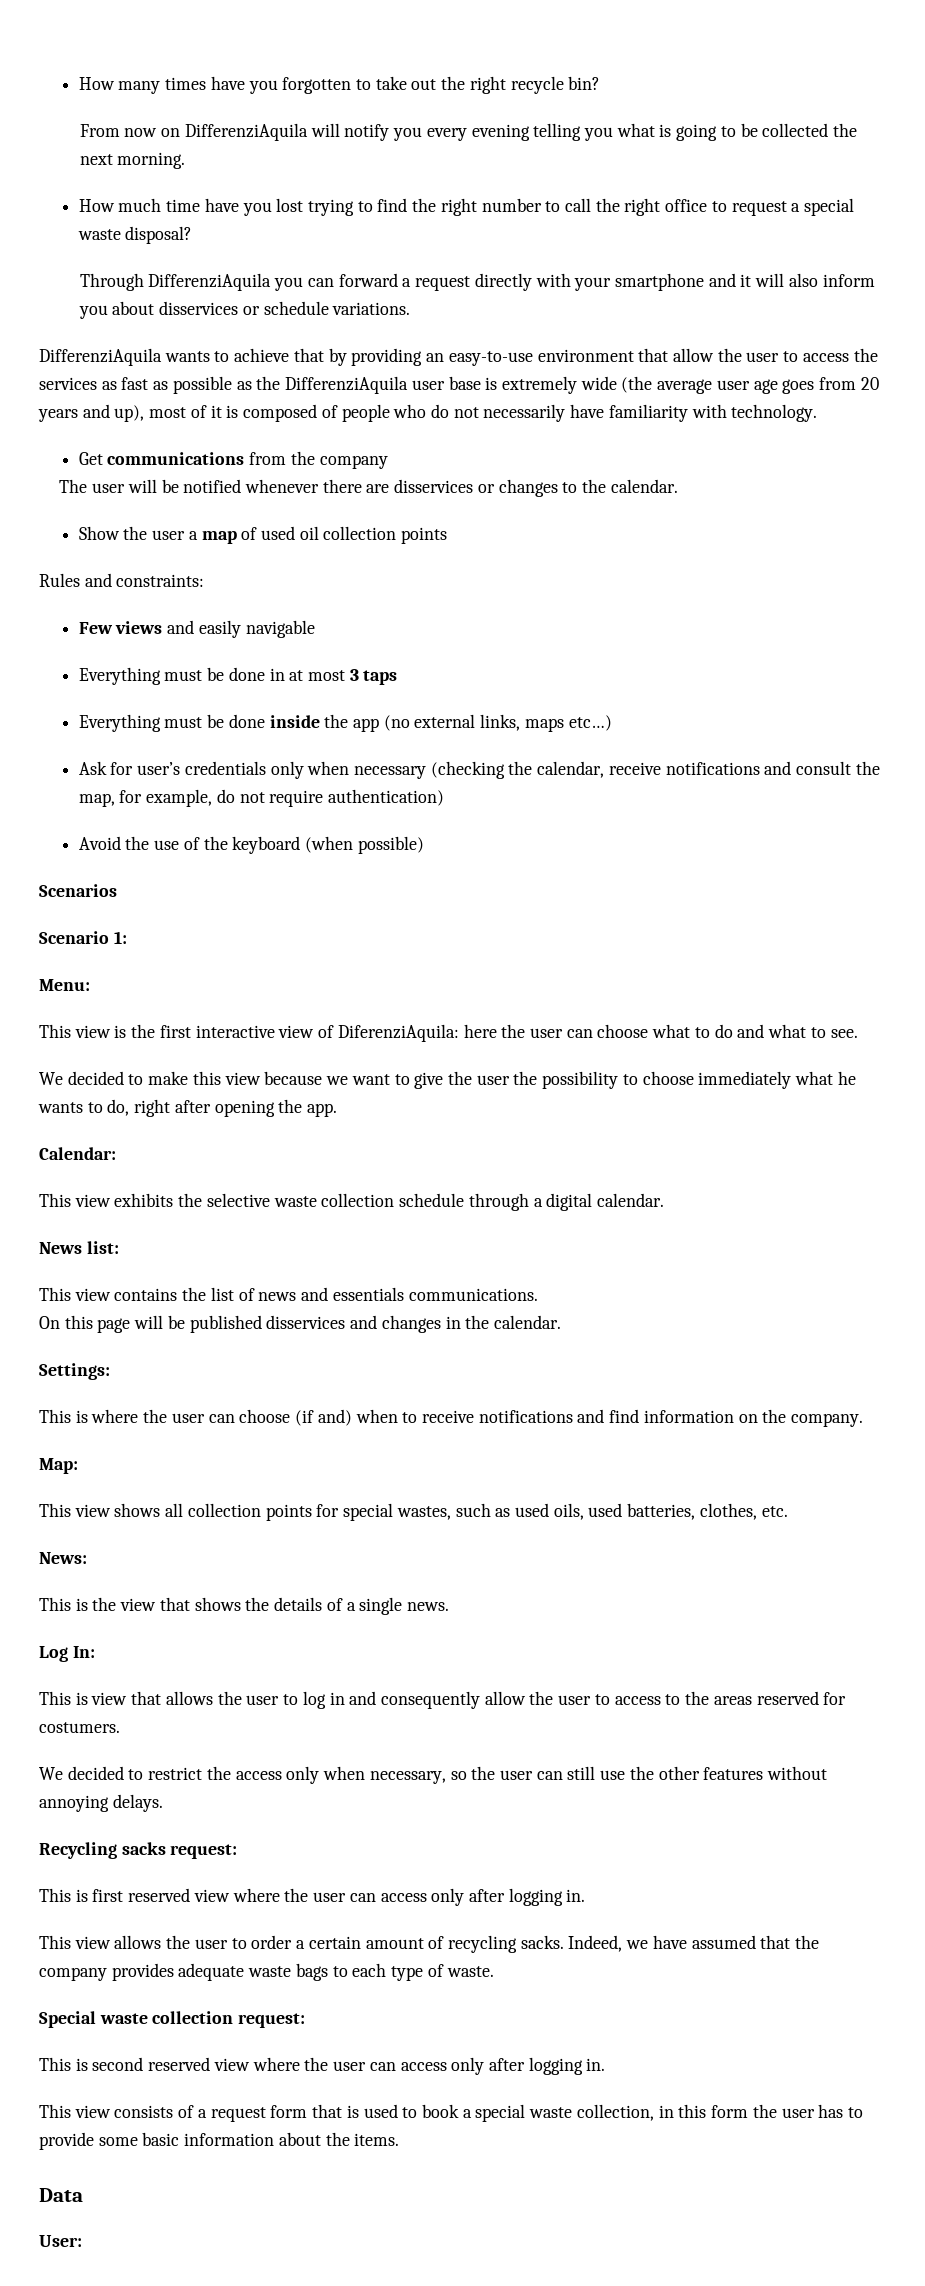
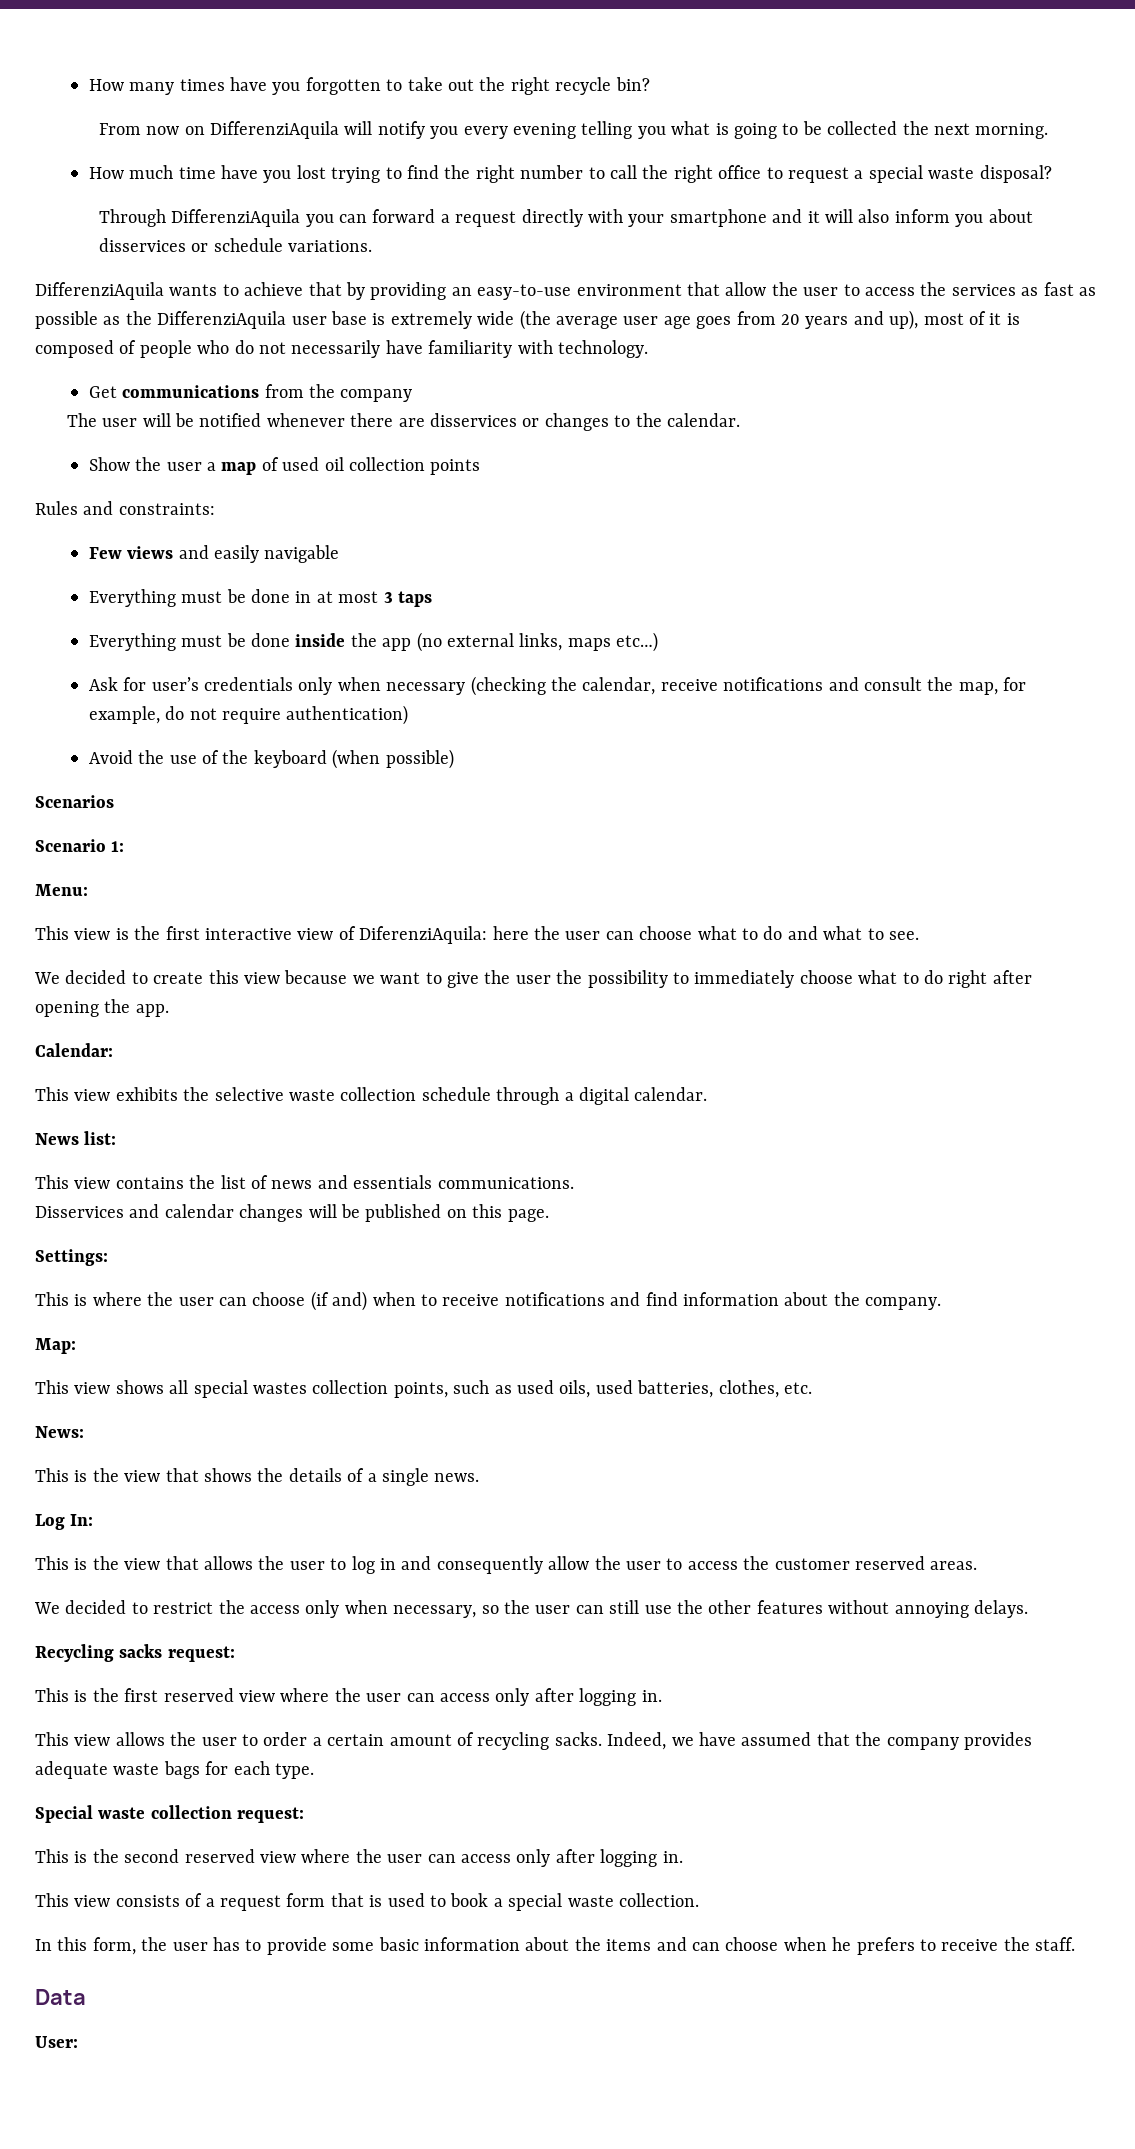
[148,1071,189,1085] make -> [153,972,204,984] create
[642,1071,856,1089] [38,1099,130,1116] choose immediately what he wants to do, -> [694,970,943,988] immediately choose what to do
[39,1315,561,1333] On this page will be published disservices and changes in the calendar. -> [35,1204,549,1222] Disservices and calendar changes will be published on this page.
[738,1414,758,1423] on -> [784,1292,829,1306] about
[187,1503,451,1521] collection points for special wastes, -> [193,1380,448,1398] special wastes collection points,
(88, 1698) none -> [92,1556,119,1570] the
[665,1691,847,1705] [39,1722,120,1733] to the areas reserved for costumers. -> [743,1556,978,1570] the customer reserved areas.
(88, 1895) none -> [92,1688,119,1702] the
[332,1963,494,1981] to each type of waste. -> [205,1761,314,1779] for each type.
(88, 2064) none -> [92,1849,119,1863] the
[576,2104,749,2121] collection, in this form -> [618,1893,699,1907] [35,1937,136,1955] collection. // In this form,
[354,2133,400,2146] items. -> [606,1937,1076,1955] items and can choose when he prefers to receive the staff.

